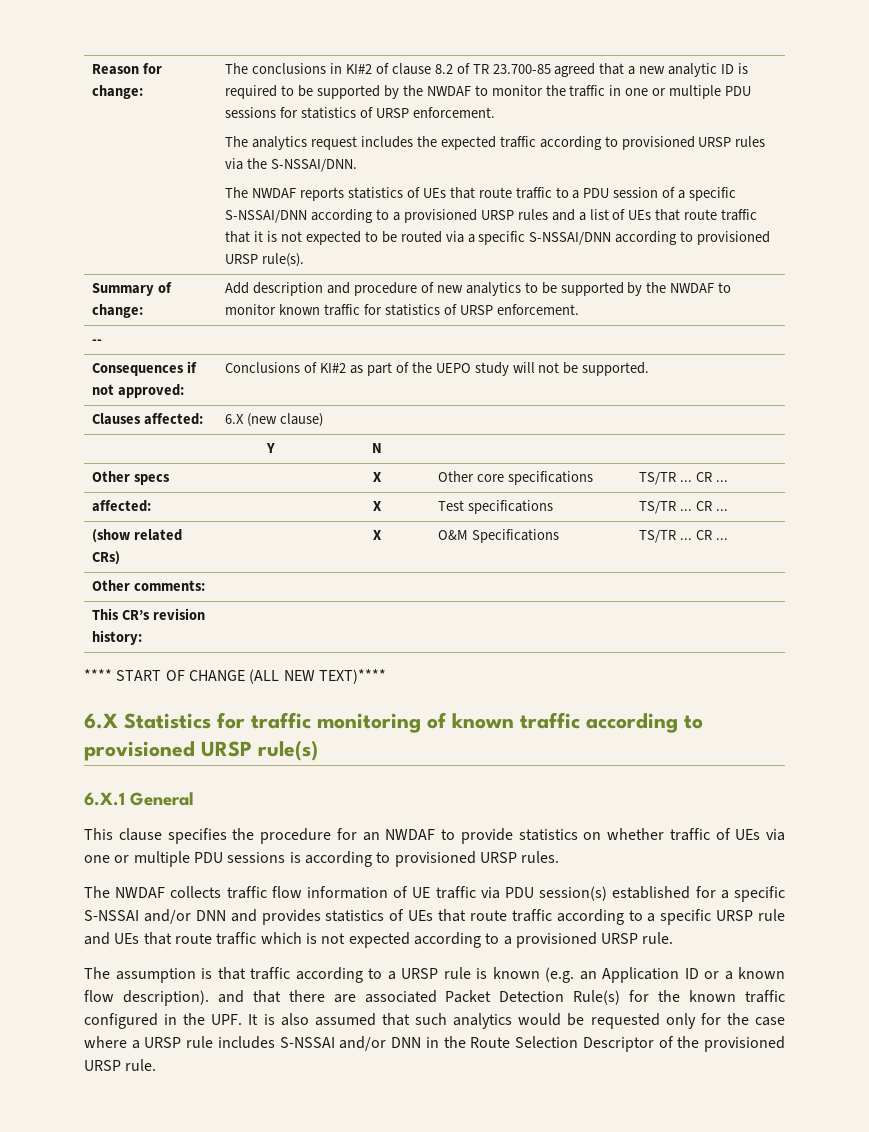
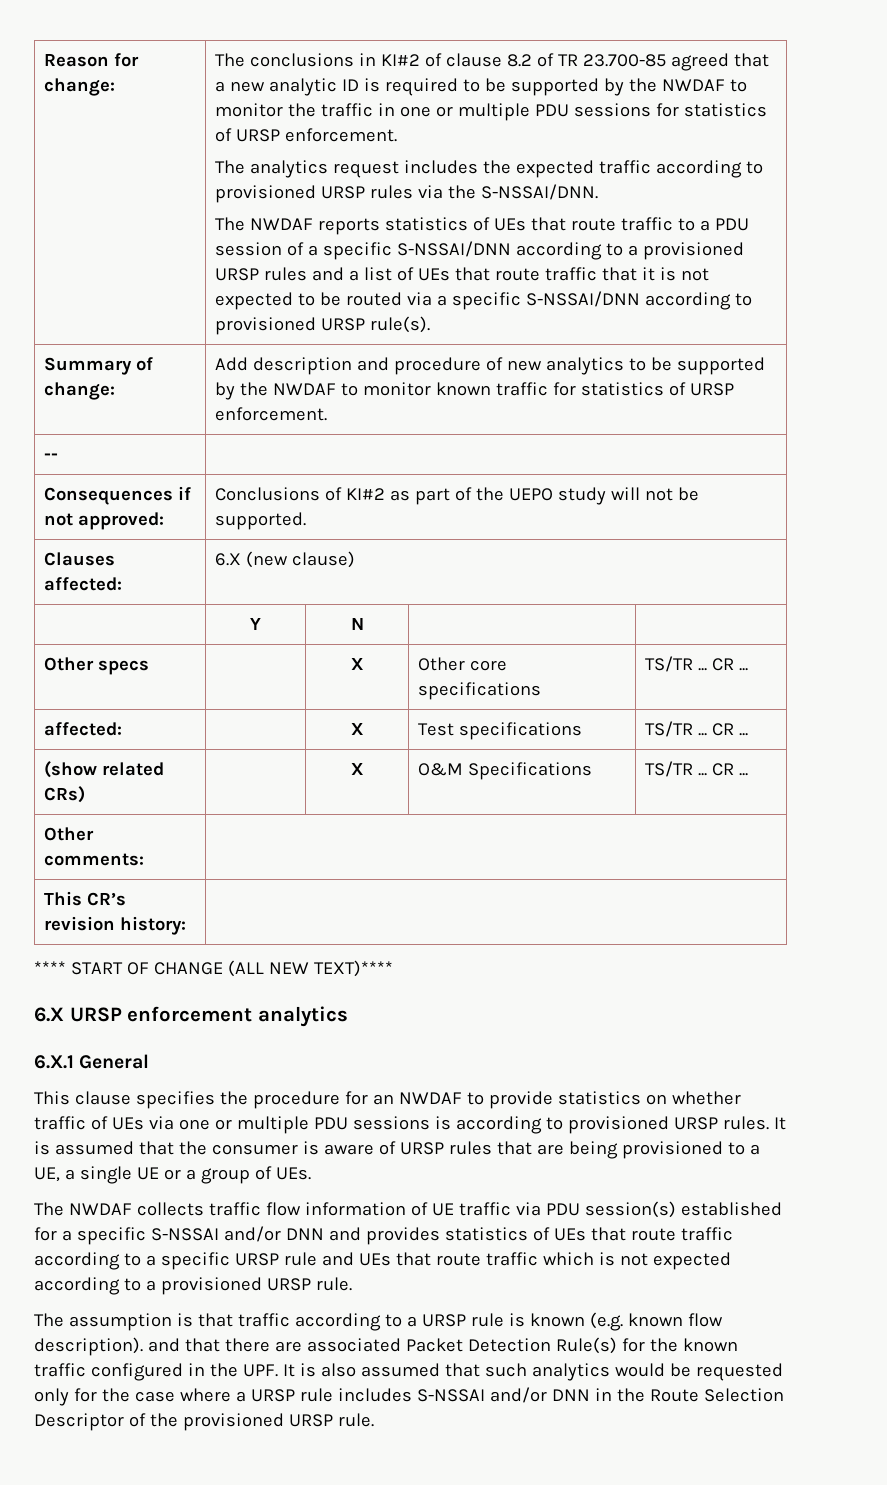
[124,712,703,733] [84,740,318,761] Statistics for traffic monitoring of known traffic according to provisioned URSP rule(s) -> [69,1006,348,1027] URSP enforcement analytics
(560, 857) none -> [773,1117,786,1130] [34,1141,760,1159] [34,1166,311,1184] It is assumed that the consumer is aware of URSP rules that are being provisioned to a UE, a single UE or a group of UEs.
[579,967,733,983] an Application ID or a -> (623, 1321) none

